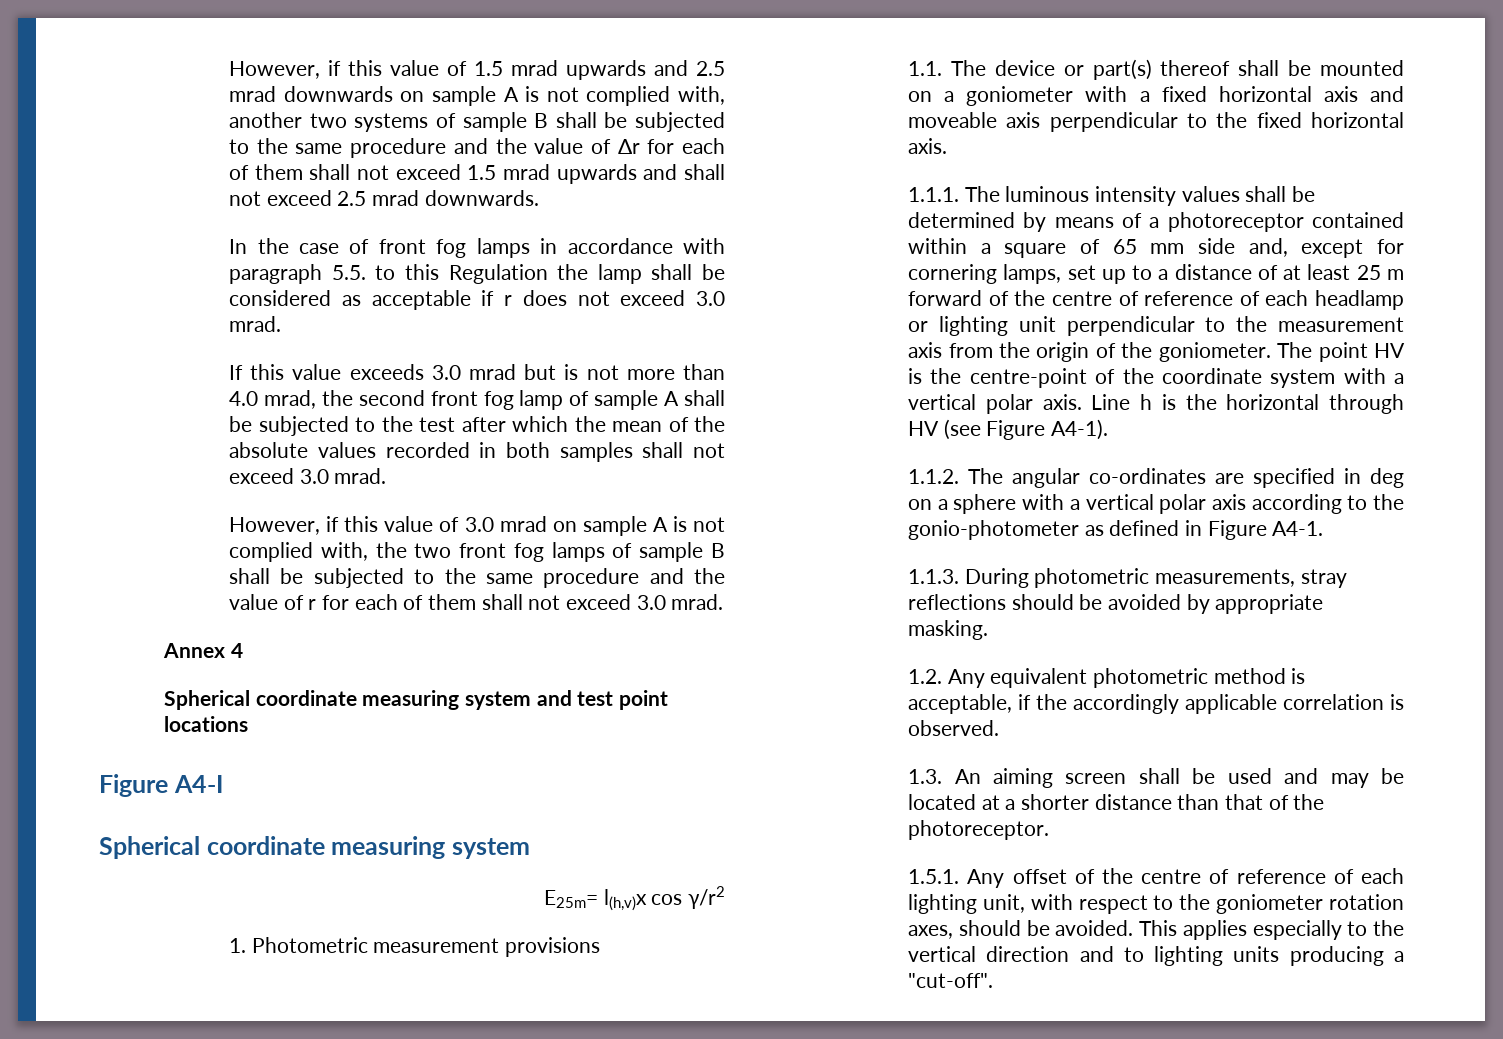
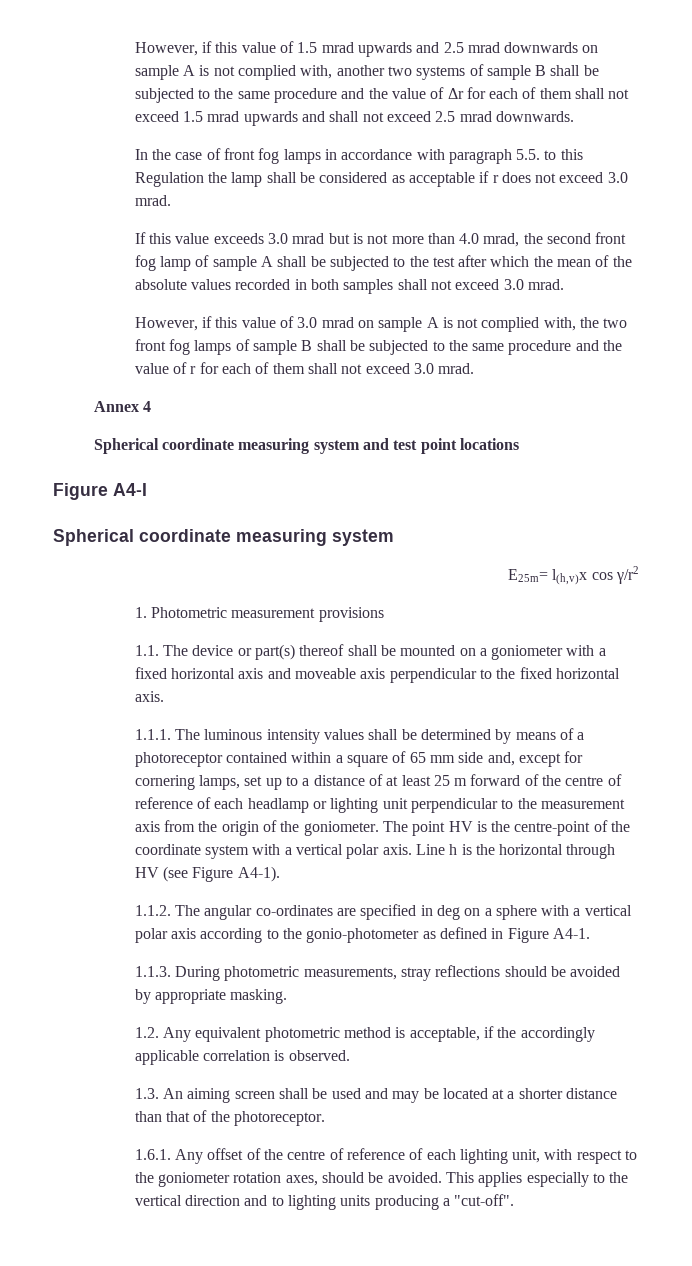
[908,869,960,884] 1.5.1. -> [134,1149,171,1160] 1.6.1.

